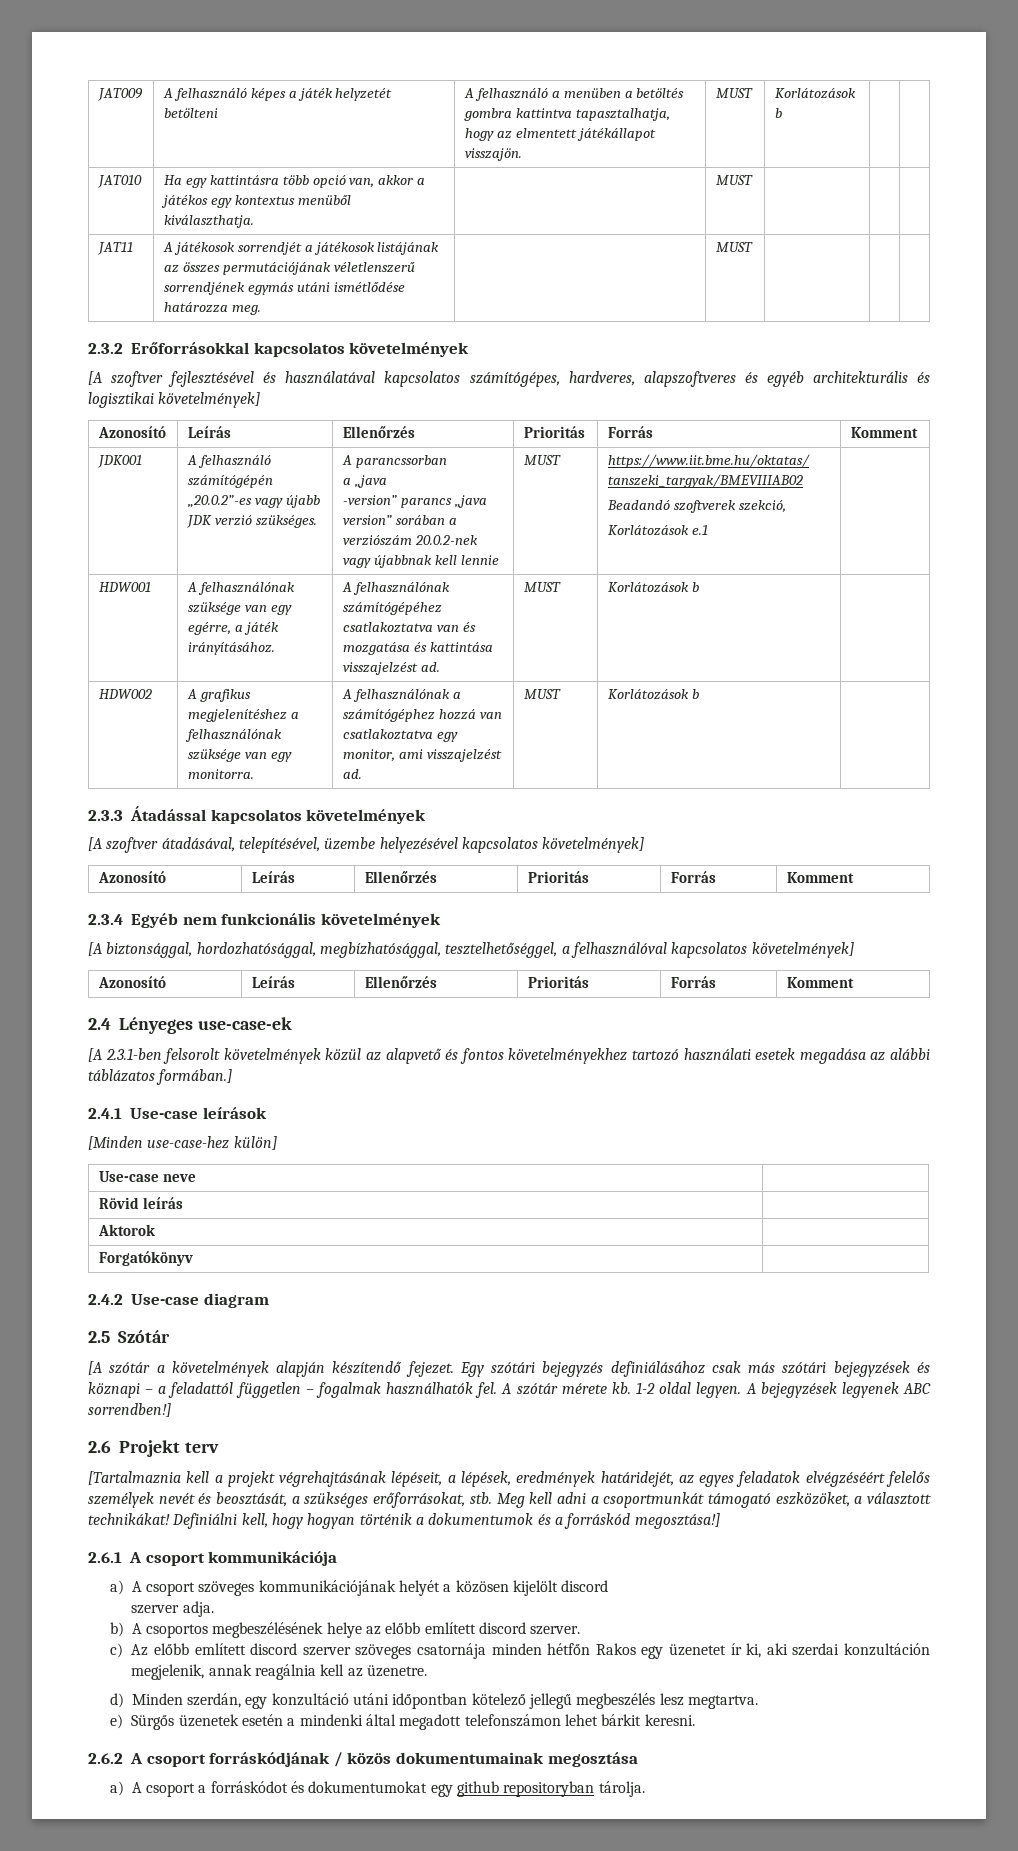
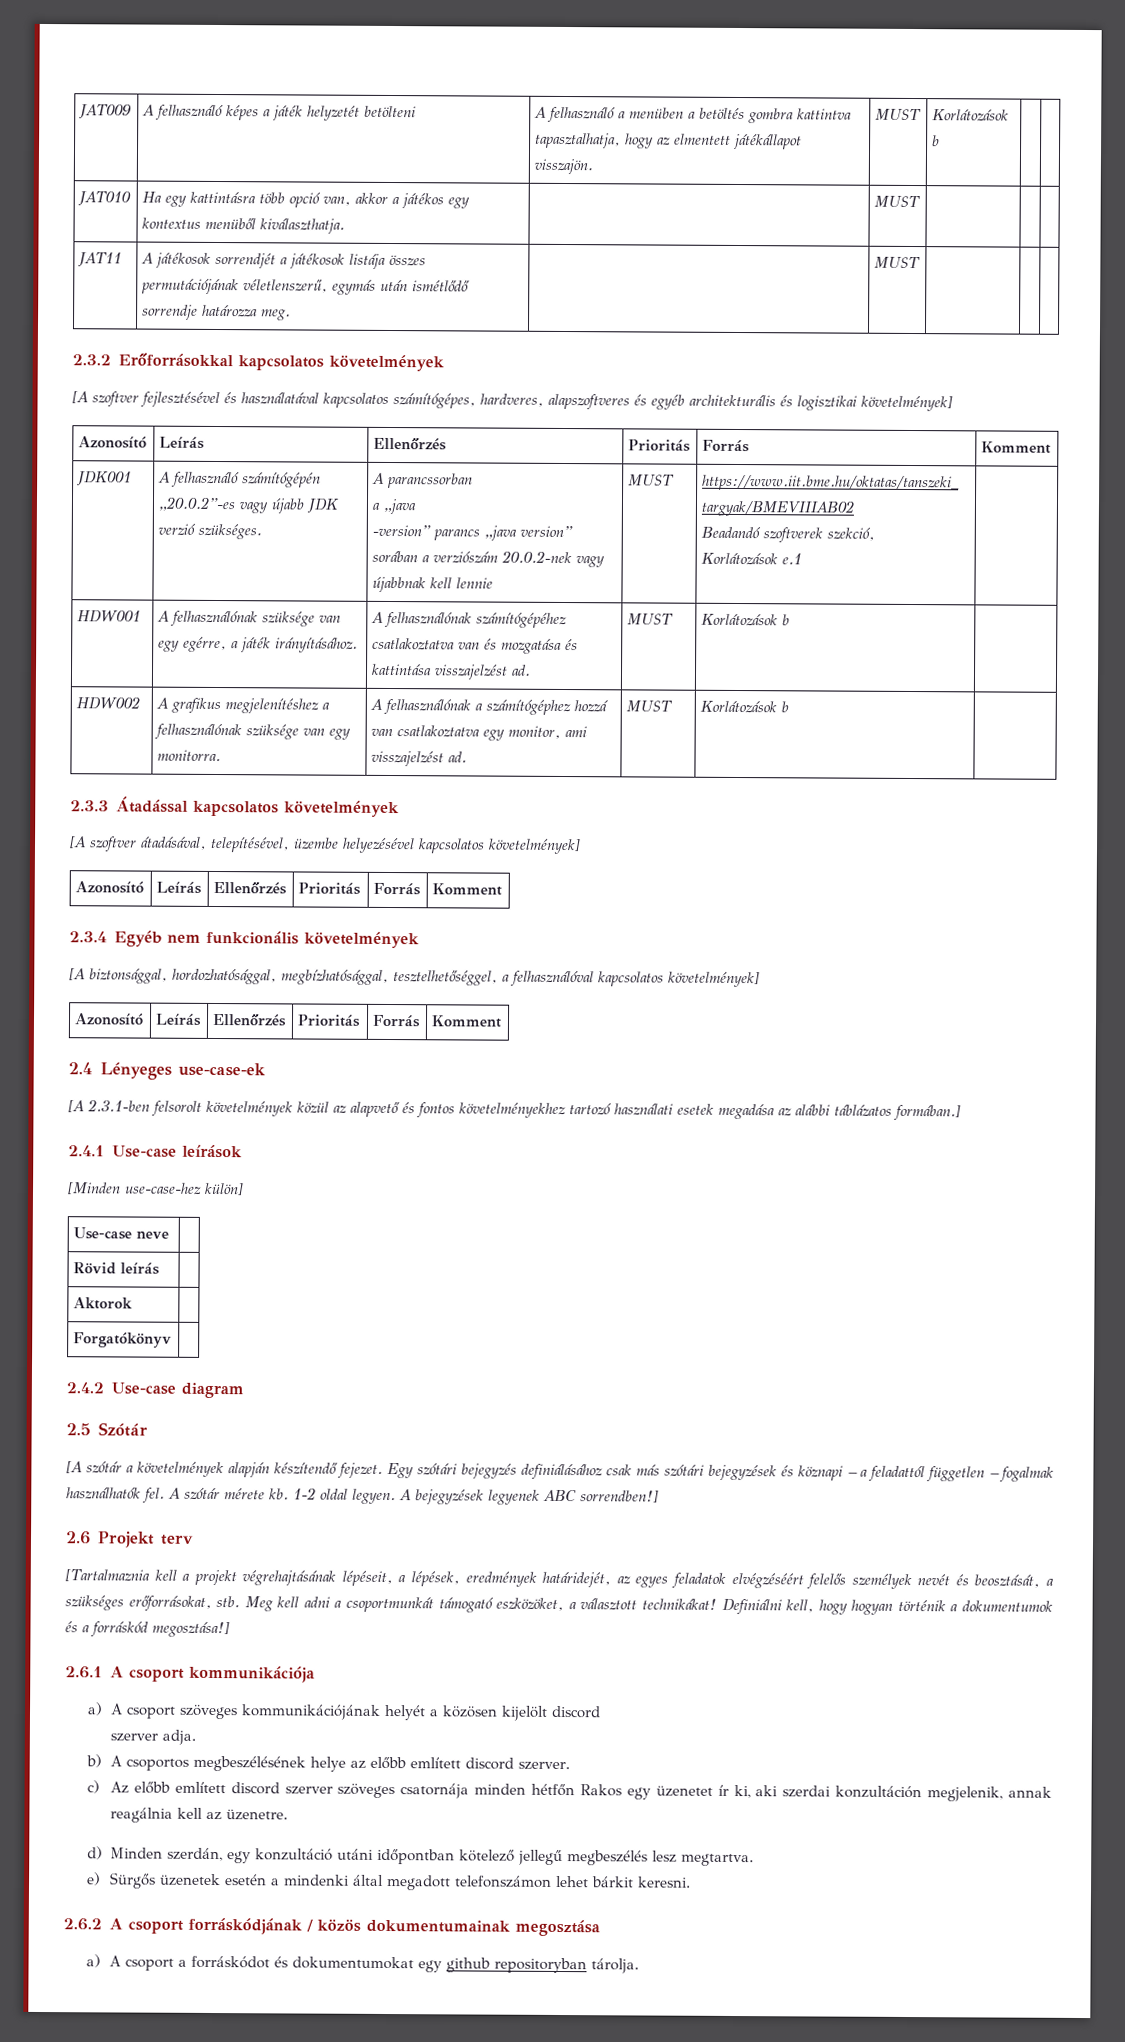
[377,242,440,255] [163,262,415,275] [163,282,405,295] listájának az összes permutációjának véletlenszerű sorrendjének egymás utáni ismétlődése -> [349,253,427,269] [141,278,471,295] [142,304,199,320] listája összes permutációjának véletlenszerű, egymás után ismétlődő sorrendje

